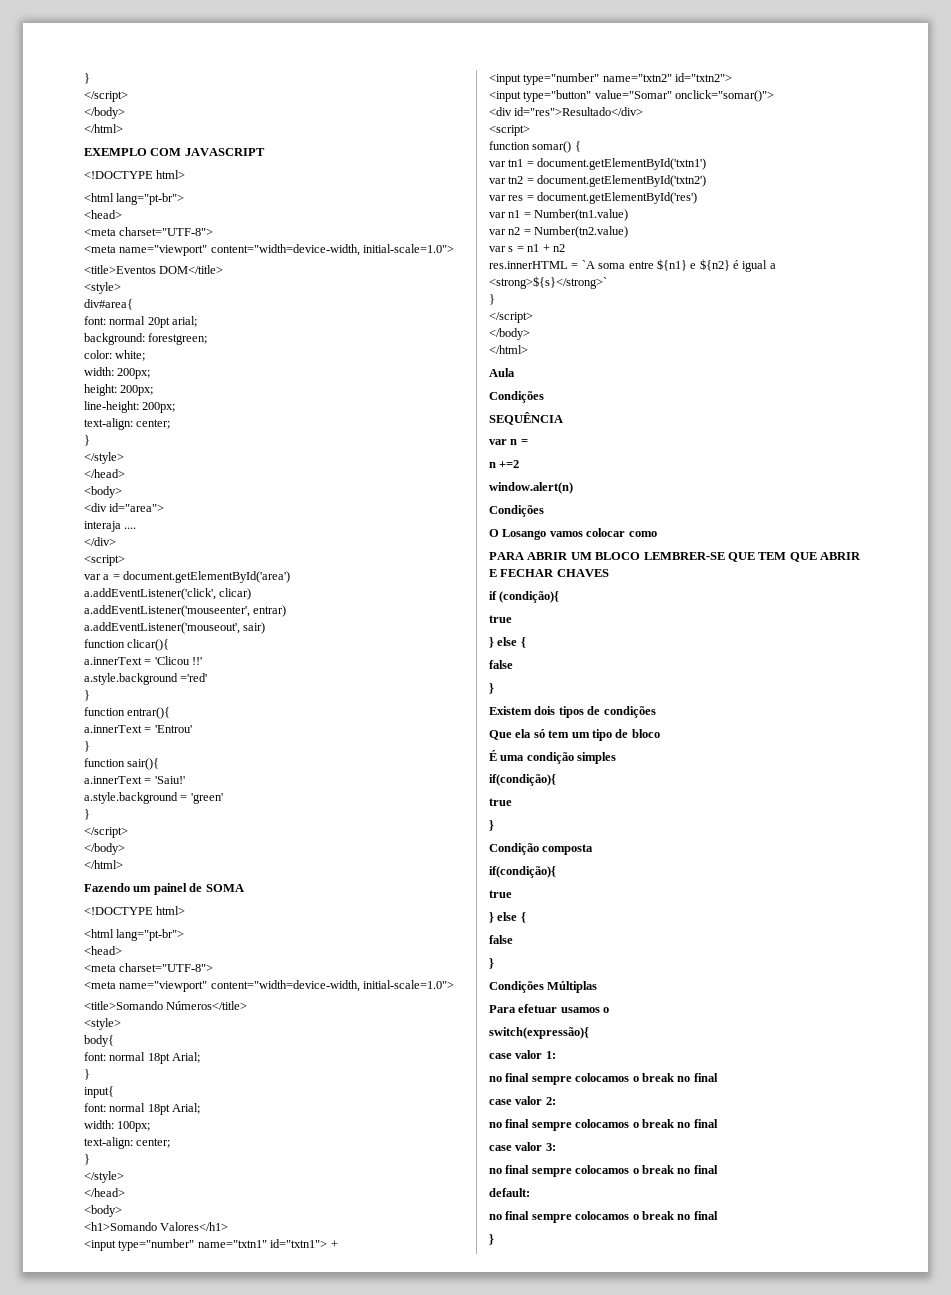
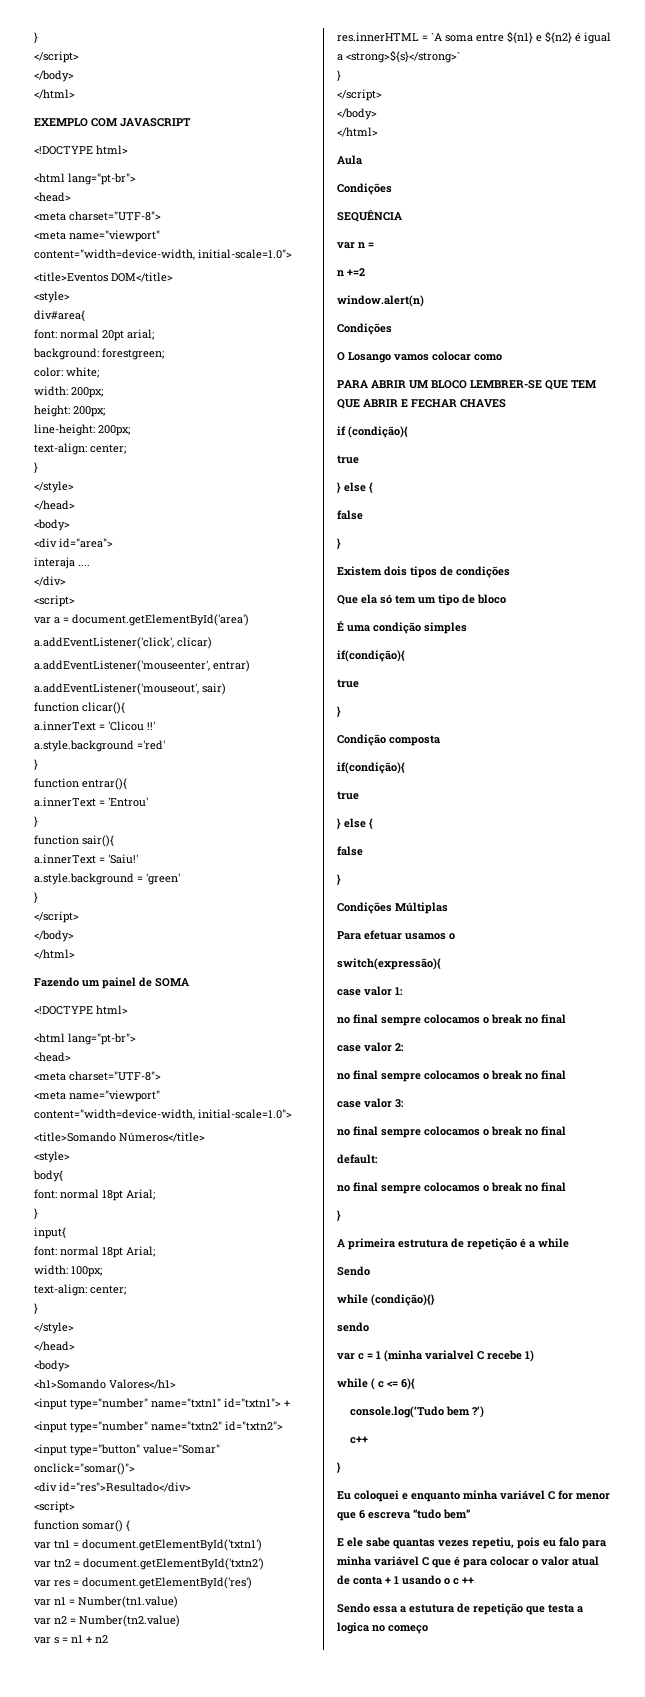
(494, 1239) none -> [337,1238,569,1250] [337,1266,370,1276] [337,1294,435,1306] [337,1322,369,1332] [337,1350,534,1362] [337,1378,415,1390] [350,1406,485,1418] [350,1436,369,1444] [337,1462,341,1473] [337,1490,610,1502] [337,1509,471,1521] [337,1537,606,1549] [337,1556,599,1568] [337,1575,474,1585] [337,1603,583,1615] [337,1622,428,1634] // A primeira estrutura de repetição é a while // Sendo // while (condição){} // sendo // var c = 1 (minha varialvel C recebe 1) // while ( c <= 6){ // console.log(‘Tudo bem ?’) // c++ // } // Eu coloquei e enquanto minha variável C for menor que 6 escreva “tudo bem” // E ele sabe quantas vezes repetiu, pois eu falo para minha variável C que é para colocar o valor atual de conta + 1 usando o c ++ // Sendo essa a estutura de repetição que testa a logica no começo

